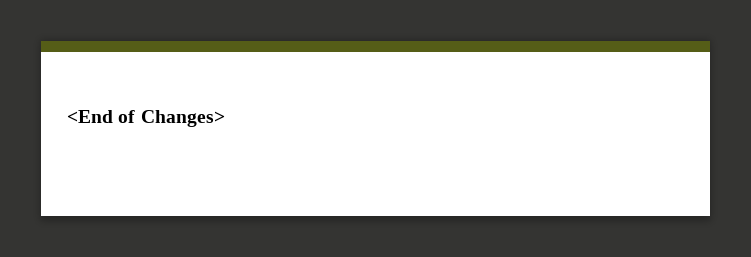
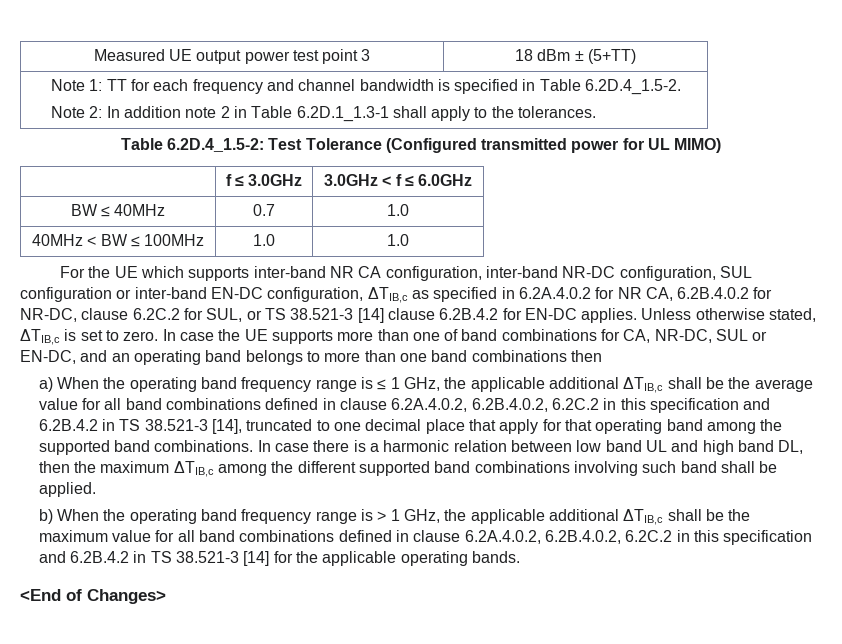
(67, 116) none -> [93,49,371,64] [515,49,636,64] [50,79,682,95] [50,106,597,122] [120,138,722,153] [225,174,303,186] [323,174,473,186] [70,204,166,217] [252,204,275,216] [387,204,409,216] [31,234,205,247] [252,234,275,246] [387,234,409,246] [60,266,752,281] [20,287,773,303] [20,308,817,323] [20,329,768,345] [20,350,602,365] [38,377,813,393] [38,398,771,413] [38,419,783,434] [38,440,804,455] [38,461,778,477] [38,482,96,497] [38,509,751,525] [38,530,813,545] [38,551,520,566] Measured UE output power test point 3 | 18 dBm ± (5+TT) // Note 1: TT for each frequency and channel bandwidth is specified in Table 6.2D.4_1.5-2. // Note 2: In addition note 2 in Table 6.2D.1_1.3-1 shall apply to the tolerances. // Table 6.2D.4_1.5-2: Test Tolerance (Configured transmitted power for UL MIMO) // | f ≤ 3.0GHz | 3.0GHz < f ≤ 6.0GHz // BW ≤ 40MHz | 0.7 | 1.0 // 40MHz < BW ≤ 100MHz | 1.0 | 1.0 // For the UE which supports inter-band NR CA configuration, inter-band NR-DC configuration, SUL configuration or inter-band EN-DC configuration, ΔTIB,c as specified in 6.2A.4.0.2 for NR CA, 6.2B.4.0.2 for NR-DC, clause 6.2C.2 for SUL, or TS 38.521-3 [14] clause 6.2B.4.2 for EN-DC applies. Unless otherwise stated, ΔTIB,c is set to zero. In case the UE supports more than one of band combinations for CA, NR-DC, SUL or EN-DC, and an operating band belongs to more than one band combinations then // a) When the operating band frequency range is ≤ 1 GHz, the applicable additional ΔTIB,c shall be the average value for all band combinations defined in clause 6.2A.4.0.2, 6.2B.4.0.2, 6.2C.2 in this specification and 6.2B.4.2 in TS 38.521-3 [14], truncated to one decimal place that apply for that operating band among the supported band combinations. In case there is a harmonic relation between low band UL and high band DL, then the maximum ΔTIB,c among the different supported band combinations involving such band shall be applied. // b) When the operating band frequency range is > 1 GHz, the applicable additional ΔTIB,c shall be the maximum value for all band combinations defined in clause 6.2A.4.0.2, 6.2B.4.0.2, 6.2C.2 in this specification and 6.2B.4.2 in TS 38.521-3 [14] for the applicable operating bands. //

